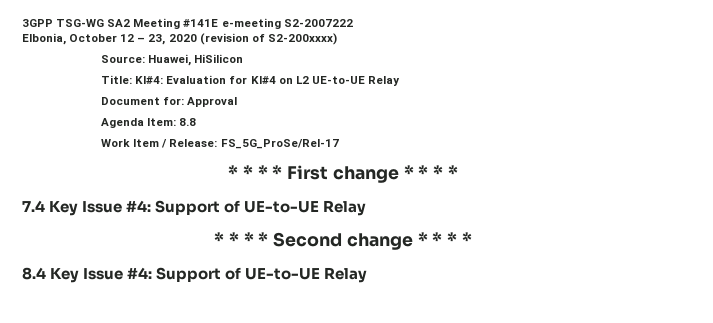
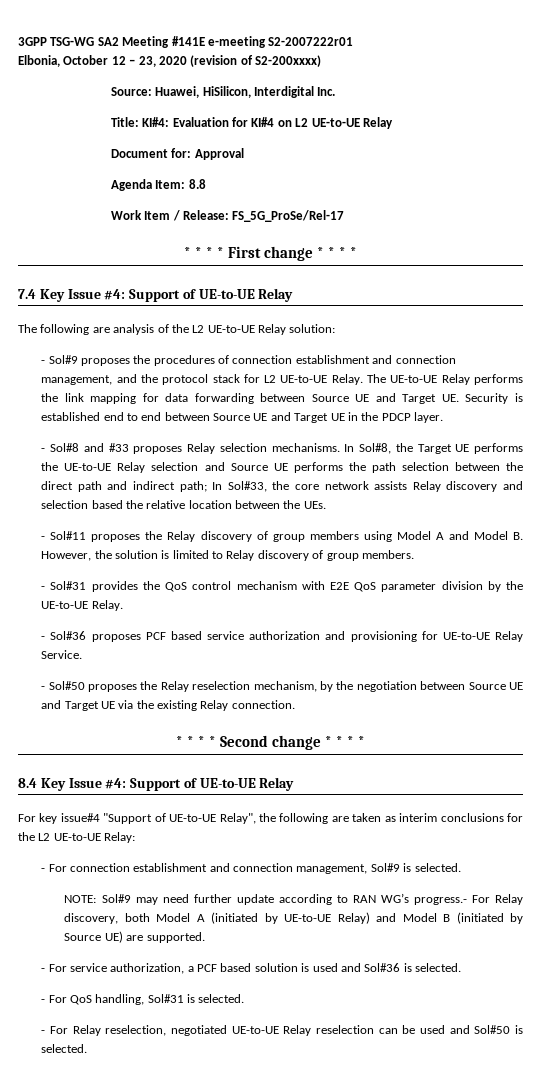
[283,19,353,27] S2-2007222 -> [268,37,354,46] S2-2007222r01
[194,54,244,63] HiSilicon -> [202,86,336,98] HiSilicon, Interdigital Inc.
(367, 208) none -> [18,324,336,335] [41,355,456,366] [41,374,523,385] [41,393,523,404] [41,412,444,423] [41,443,523,454] [41,462,523,473] [41,481,523,492] [41,500,326,509] [41,531,523,542] [41,550,414,561] [41,581,524,592] [41,600,123,611] [41,631,523,642] [41,650,83,659] [41,681,523,692] [41,700,295,711] // The following are analysis of the L2 UE-to-UE Relay solution: // - Sol#9 proposes the procedures of connection establishment and connection management, and the protocol stack for L2 UE-to-UE Relay. The UE-to-UE Relay performs the link mapping for data forwarding between Source UE and Target UE. Security is established end to end between Source UE and Target UE in the PDCP layer. // - Sol#8 and #33 proposes Relay selection mechanisms. In Sol#8, the Target UE performs the UE-to-UE Relay selection and Source UE performs the path selection between the direct path and indirect path; In Sol#33, the core network assists Relay discovery and selection based the relative location between the UEs. // - Sol#11 proposes the Relay discovery of group members using Model A and Model B. However, the solution is limited to Relay discovery of group members. // - Sol#31 provides the QoS control mechanism with E2E QoS parameter division by the UE-to-UE Relay. // - Sol#36 proposes PCF based service authorization and provisioning for UE-to-UE Relay Service. // - Sol#50 proposes the Relay reselection mechanism, by the negotiation between Source UE and Target UE via the existing Relay connection.
(368, 275) none -> [18,813,523,824] [18,832,136,843] [41,863,461,874] [64,893,523,905] [64,912,524,924] [64,931,205,943] [41,963,462,974] [41,994,245,1005] [41,1025,524,1036] [41,1044,88,1053] // For key issue#4 "Support of UE-to-UE Relay", the following are taken as interim conclusions for the L2 UE-to-UE Relay: // - For connection establishment and connection management, Sol#9 is selected. // NOTE: Sol#9 may need further update according to RAN WG’s progress.- For Relay discovery, both Model A (initiated by UE-to-UE Relay) and Model B (initiated by Source UE) are supported. // - For service authorization, a PCF based solution is used and Sol#36 is selected. // - For QoS handling, Sol#31 is selected. // - For Relay reselection, negotiated UE-to-UE Relay reselection can be used and Sol#50 is selected.

